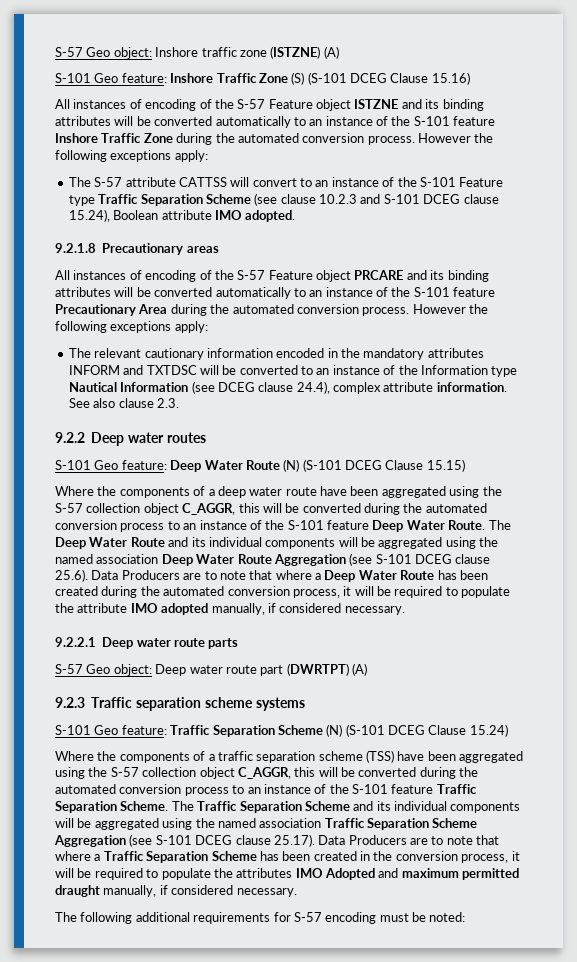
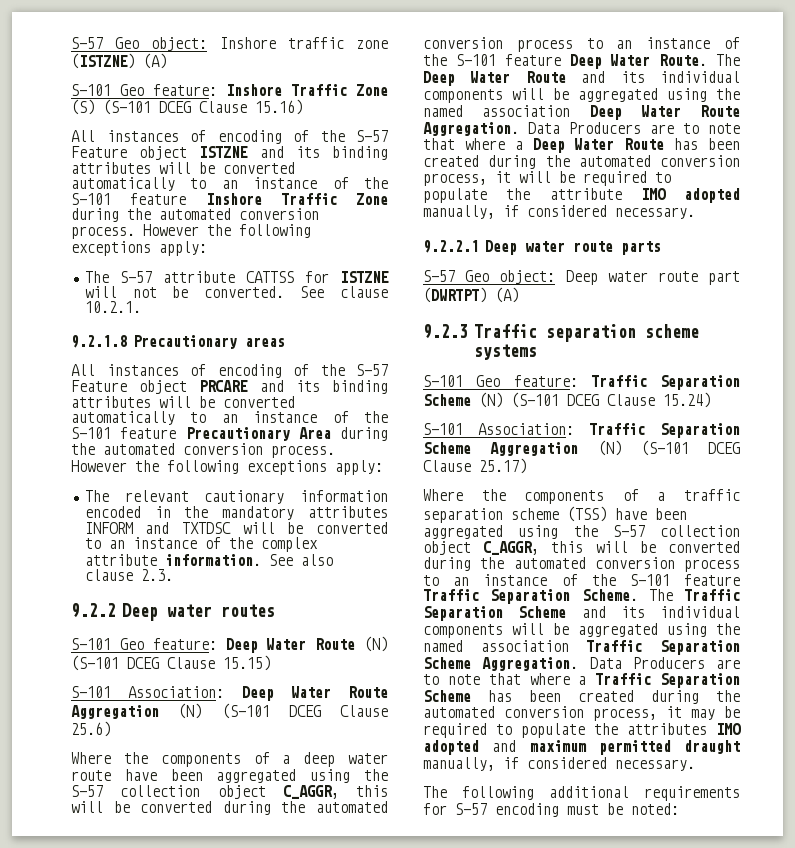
[230,177,504,187] [68,193,499,206] [68,209,296,222] will convert to an instance of the S-101 Feature type Traffic Separation Scheme (see clause 10.2.3 and S-101 DCEG clause 15.24), Boolean attribute IMO adopted. -> [304,271,390,283] [84,286,388,298] [84,301,141,313] for ISTZNE will not be converted. See clause 10.2.1.
[420,365,518,377] [68,381,330,394] Information type Nautical Information (see DCEG clause 24.4), -> (253, 543) none
(465, 465) none -> [71,686,388,701] [71,703,388,719] [71,721,111,737] // S-101 Association: Deep Water Route Aggregation (N) (S-101 DCEG Clause 25.6)
[273,553,491,566] [55,569,88,582] Aggregation (see S-101 DCEG clause 25.6). -> [423,122,519,136] Aggregation.
(508, 730) none -> [423,423,740,438] [423,440,740,456] [423,458,527,474] // S-101 Association: Traffic Separation Scheme Aggregation (N) (S-101 DCEG Clause 25.17)
[54,834,315,847] Aggregation (see S-101 DCEG clause 25.17). -> [482,657,579,671] Aggregation.
[360,851,520,863] [55,868,74,878] in the conversion process, it will -> [651,690,740,704] [423,706,715,721] during the automated conversion process, it may
[325,868,375,880] Adopted -> [423,740,479,755] adopted

